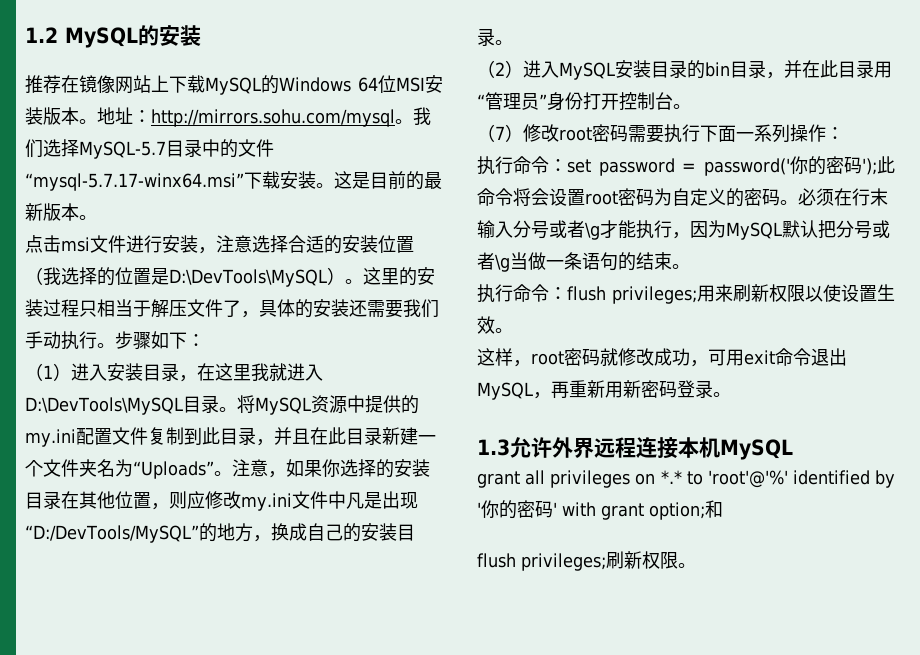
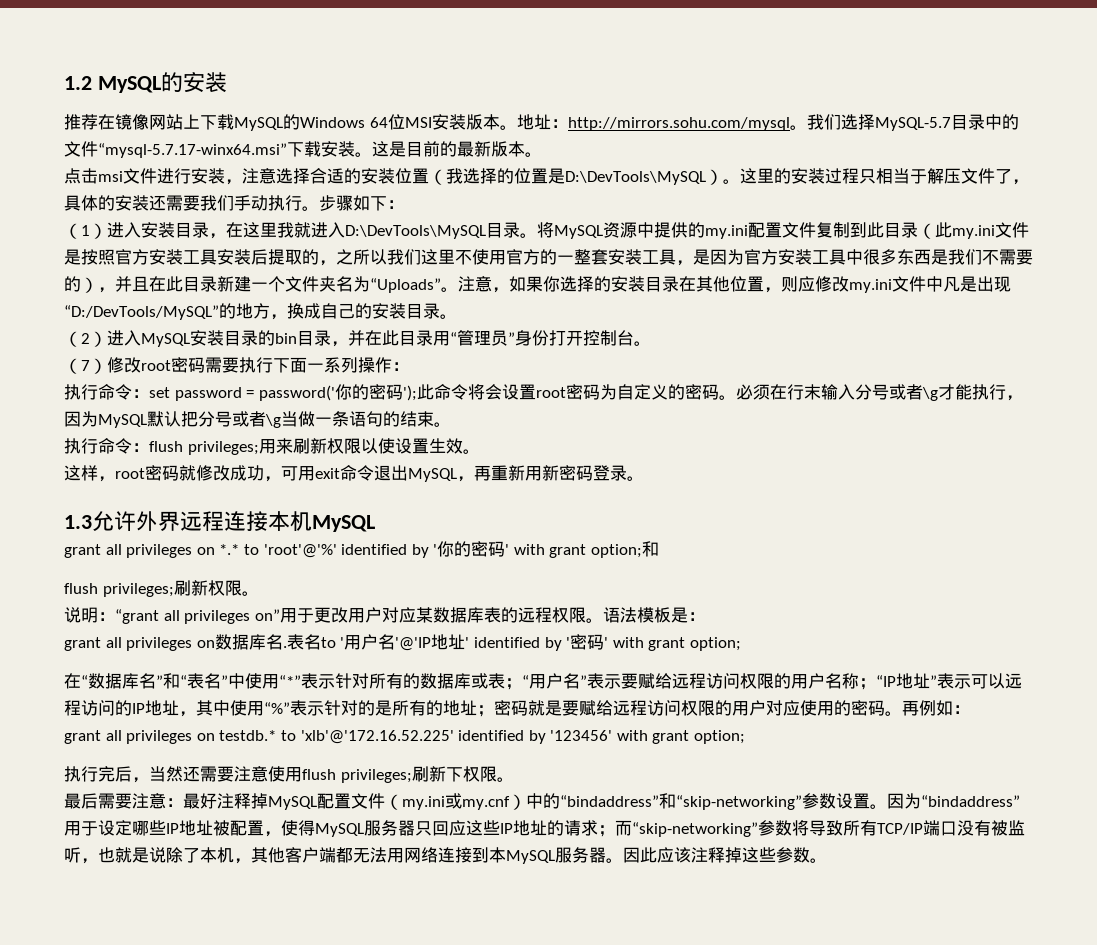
(256, 436) none -> [918,222,1029,239] [64,249,1033,266] [64,276,98,293] （此my.ini文件是按照官方安装工具安装后提取的，之所以我们这里不使用官方的一整套安装工具，是因为官方安装工具中很多东西是我们不需要的）
(696, 565) none -> [64,607,705,624] [64,634,741,651] [64,673,1022,690] [64,700,970,717] [64,730,746,744] [64,766,514,783] [64,793,1020,810] [64,820,1025,837] [64,847,827,864] // 说明：“grant all privileges on”用于更改用户对应某数据库表的远程权限。语法模板是： // grant all privileges on数据库名.表名to '用户名'@'IP地址' identified by '密码' with grant option; // 在“数据库名”和“表名”中使用“*”表示针对所有的数据库或表；“用户名”表示要赋给远程访问权限的用户名称；“IP地址”表示可以远程访问的IP地址，其中使用“%”表示针对的是所有的地址；密码就是要赋给远程访问权限的用户对应使用的密码。再例如： // grant all privileges on testdb.* to 'xlb'@'172.16.52.225' identified by '123456' with grant option; // 执行完后，当然还需要注意使用flush privileges;刷新下权限。 // 最后需要注意：最好注释掉MySQL配置文件（my.ini或my.cnf）中的“bindaddress”和“skip-networking”参数设置。因为“bindaddress”用于设定哪些IP地址被配置，使得MySQL服务器只回应这些IP地址的请求；而“skip-networking”参数将导致所有TCP/IP端口没有被监听，也就是说除了本机，其他客户端都无法用网络连接到本MySQL服务器。因此应该注释掉这些参数。

